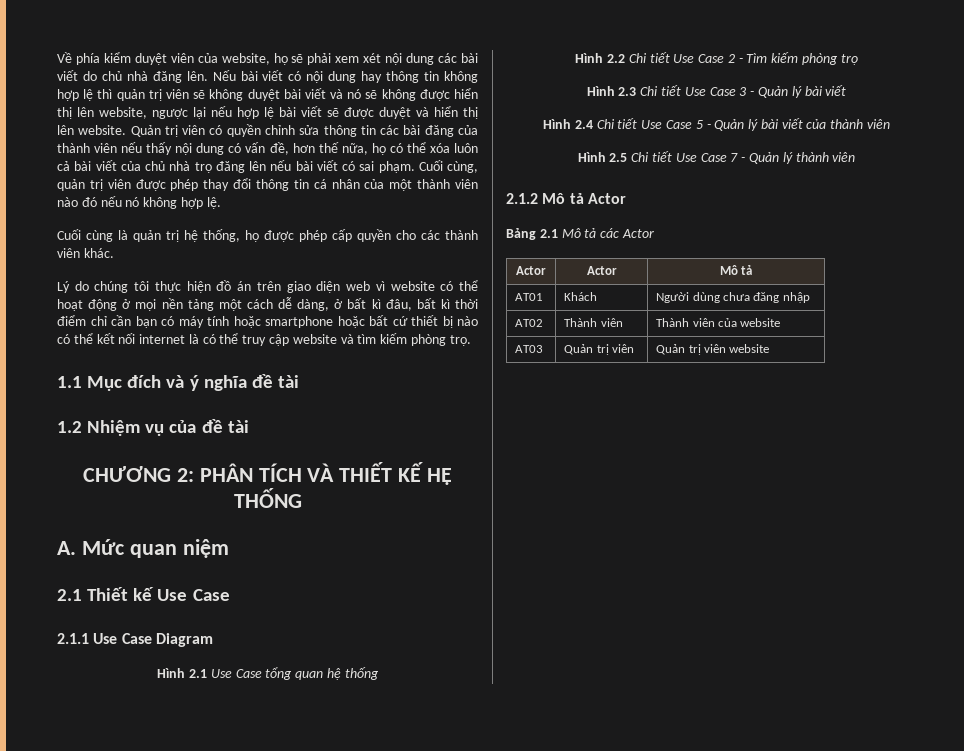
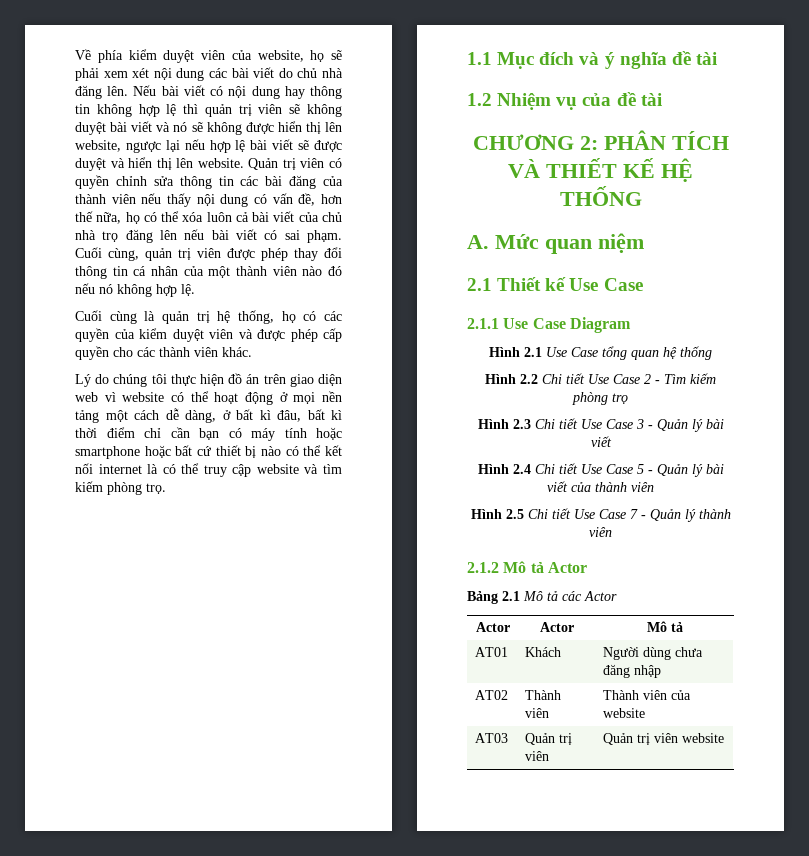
(259, 236) none -> [303,311,342,321] [75,328,253,342] có các quyền của kiểm duyệt viên và

